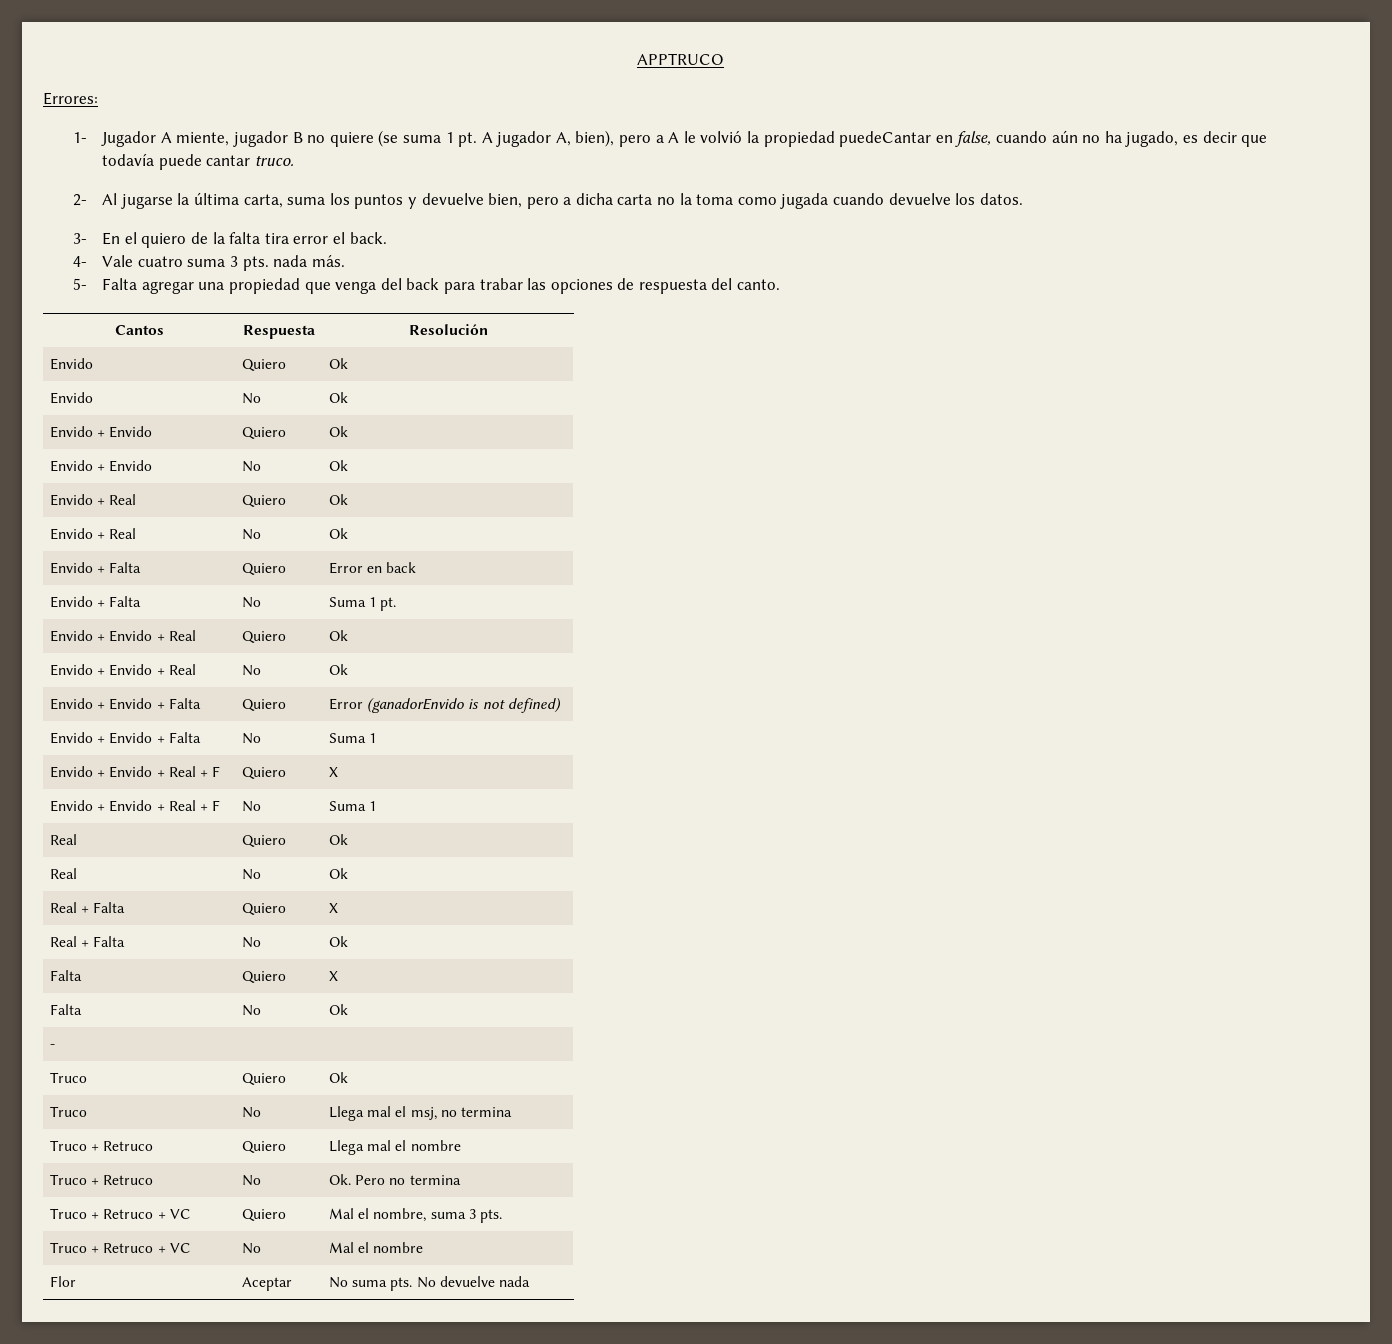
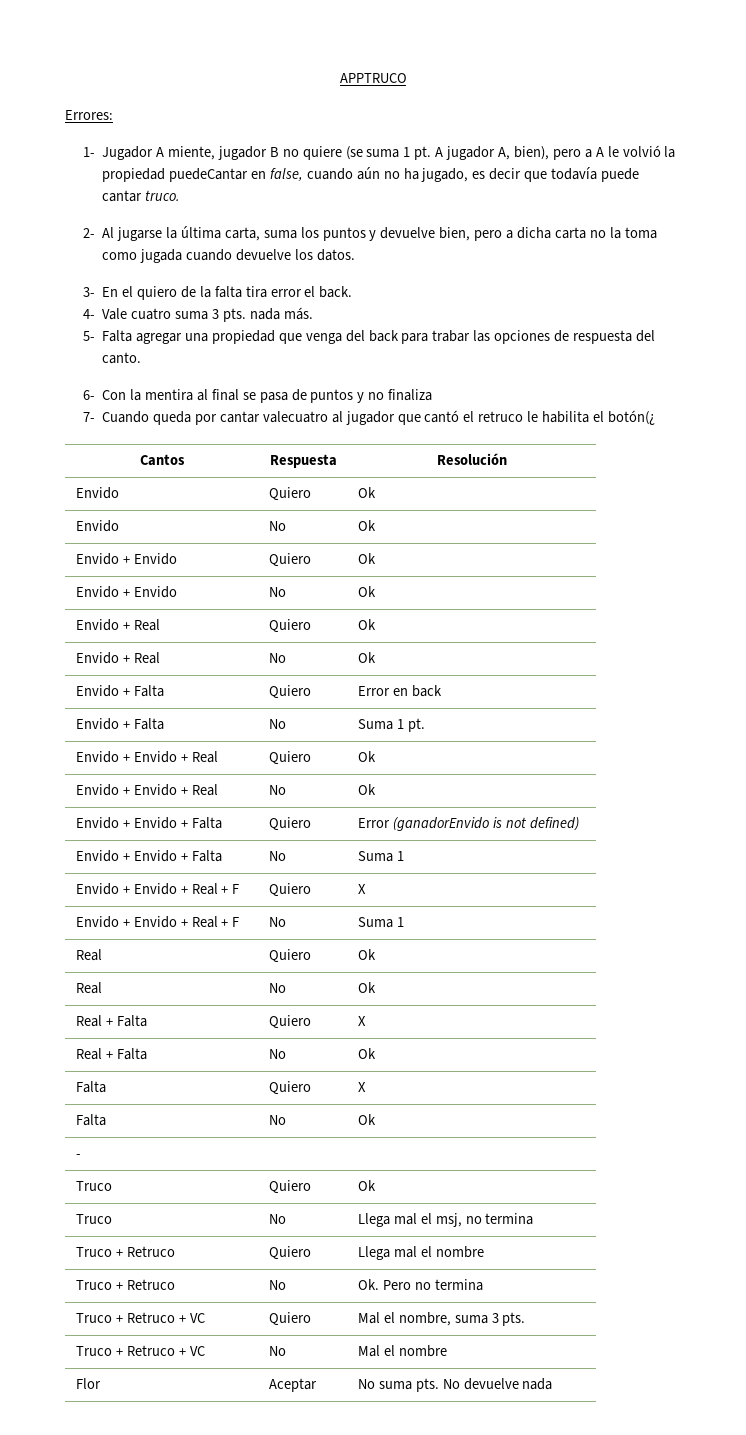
(781, 284) none -> [82,389,433,403] [82,410,655,425] // 6- Con la mentira al final se pasa de puntos y no finaliza // 7- Cuando queda por cantar valecuatro al jugador que cantó el retruco le habilita el botón(¿

